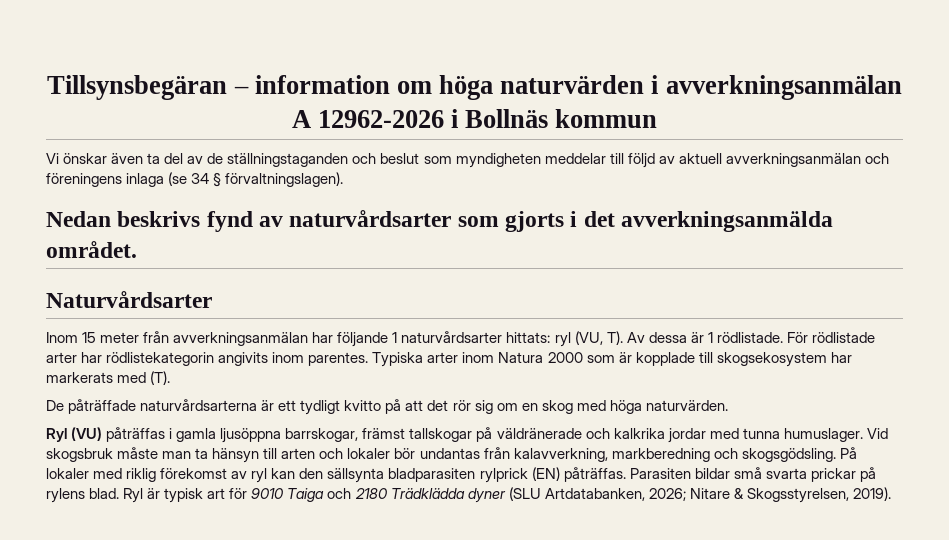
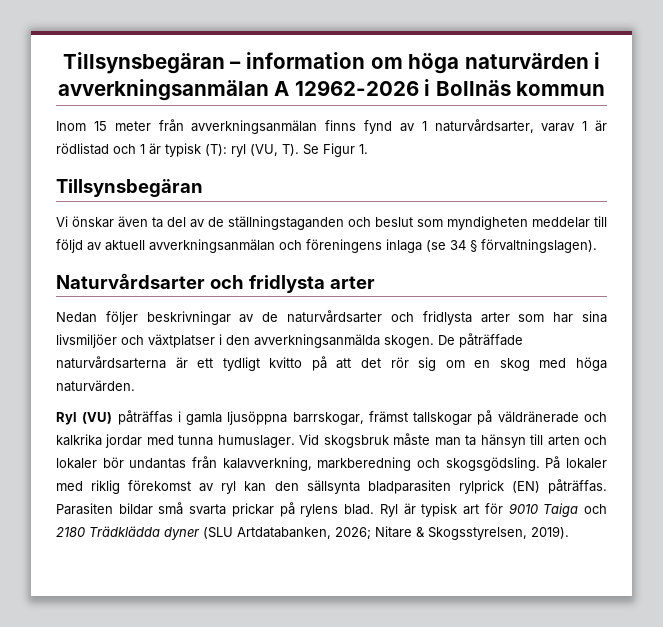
(658, 118) none -> [56,119,607,134] [56,143,368,157] [56,179,203,197] // Inom 15 meter från avverkningsanmälan finns fynd av 1 naturvårdsarter, varav 1 är rödlistad och 1 är typisk (T): ryl (VU, T). Se Figur 1. // Tillsynsbegäran
[46,210,834,232] [46,241,137,258] [46,291,212,308] [46,331,875,347] [46,352,852,367] [46,371,171,385] Nedan beskrivs fynd av naturvårdsarter som gjorts i det avverkningsanmälda området. // Naturvårdsarter // Inom 15 meter från avverkningsanmälan har följande 1 naturvårdsarter hittats: ryl (VU, T). Av dessa är 1 rödlistade. För rödlistade arter har rödlistekategorin angivits inom parentes. Typiska arter inom Natura 2000 som är kopplade till skogsekosystem har markerats med (T). // -> [56,273,375,293] [56,310,607,325] [56,334,434,348] Naturvårdsarter och fridlysta arter // Nedan följer beskrivningar av de naturvårdsarter och fridlysta arter som har sina livsmiljöer och växtplatser i den avverkningsanmälda skogen.

